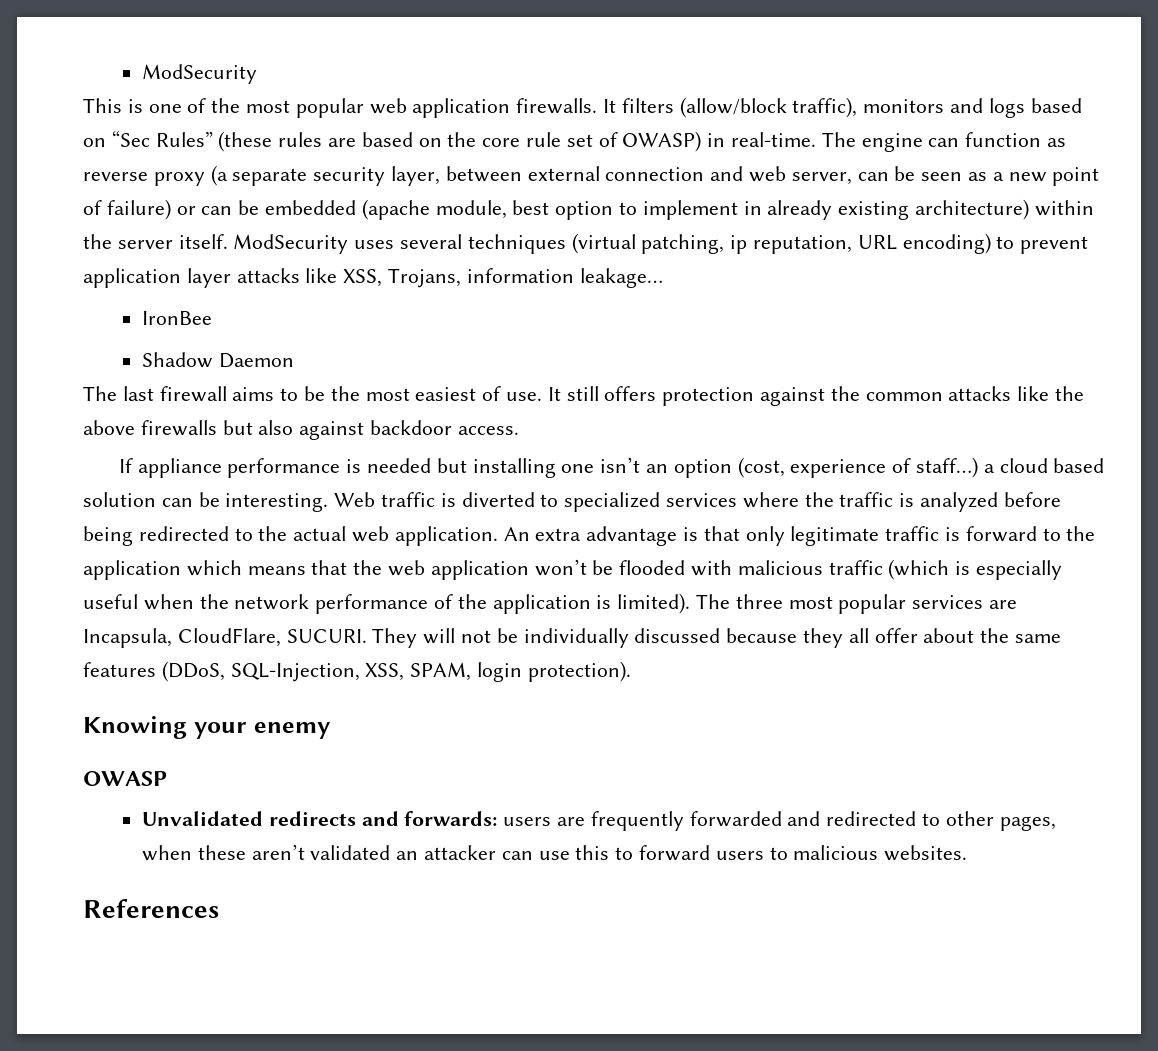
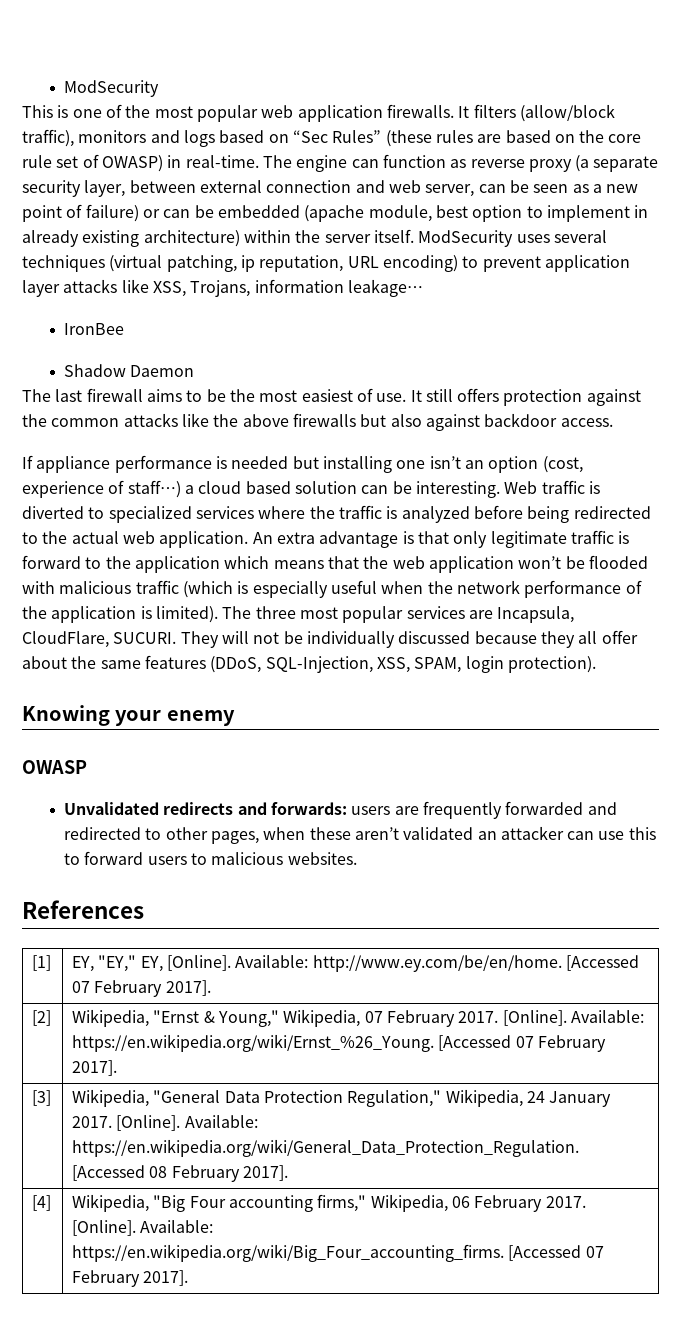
(219, 908) none -> [32,955,52,971] [72,955,640,972] [72,980,211,997] [32,1010,52,1026] [72,1009,645,1027] [72,1034,607,1052] [72,1060,118,1076] [32,1090,52,1106] [72,1089,612,1107] [72,1115,258,1131] [72,1139,580,1157] [72,1165,289,1182] [32,1195,52,1211] [72,1194,586,1212] [72,1220,214,1236] [72,1244,604,1262] [72,1270,189,1287] // [1] | EY, "EY," EY, [Online]. Available: http://www.ey.com/be/en/home. [Accessed 07 February 2017]. // [2] | Wikipedia, "Ernst & Young," Wikipedia, 07 February 2017. [Online]. Available: https://en.wikipedia.org/wiki/Ernst_%26_Young. [Accessed 07 February 2017]. // [3] | Wikipedia, "General Data Protection Regulation," Wikipedia, 24 January 2017. [Online]. Available: https://en.wikipedia.org/wiki/General_Data_Protection_Regulation. [Accessed 08 February 2017]. // [4] | Wikipedia, "Big Four accounting firms," Wikipedia, 06 February 2017. [Online]. Available: https://en.wikipedia.org/wiki/Big_Four_accounting_firms. [Accessed 07 February 2017].

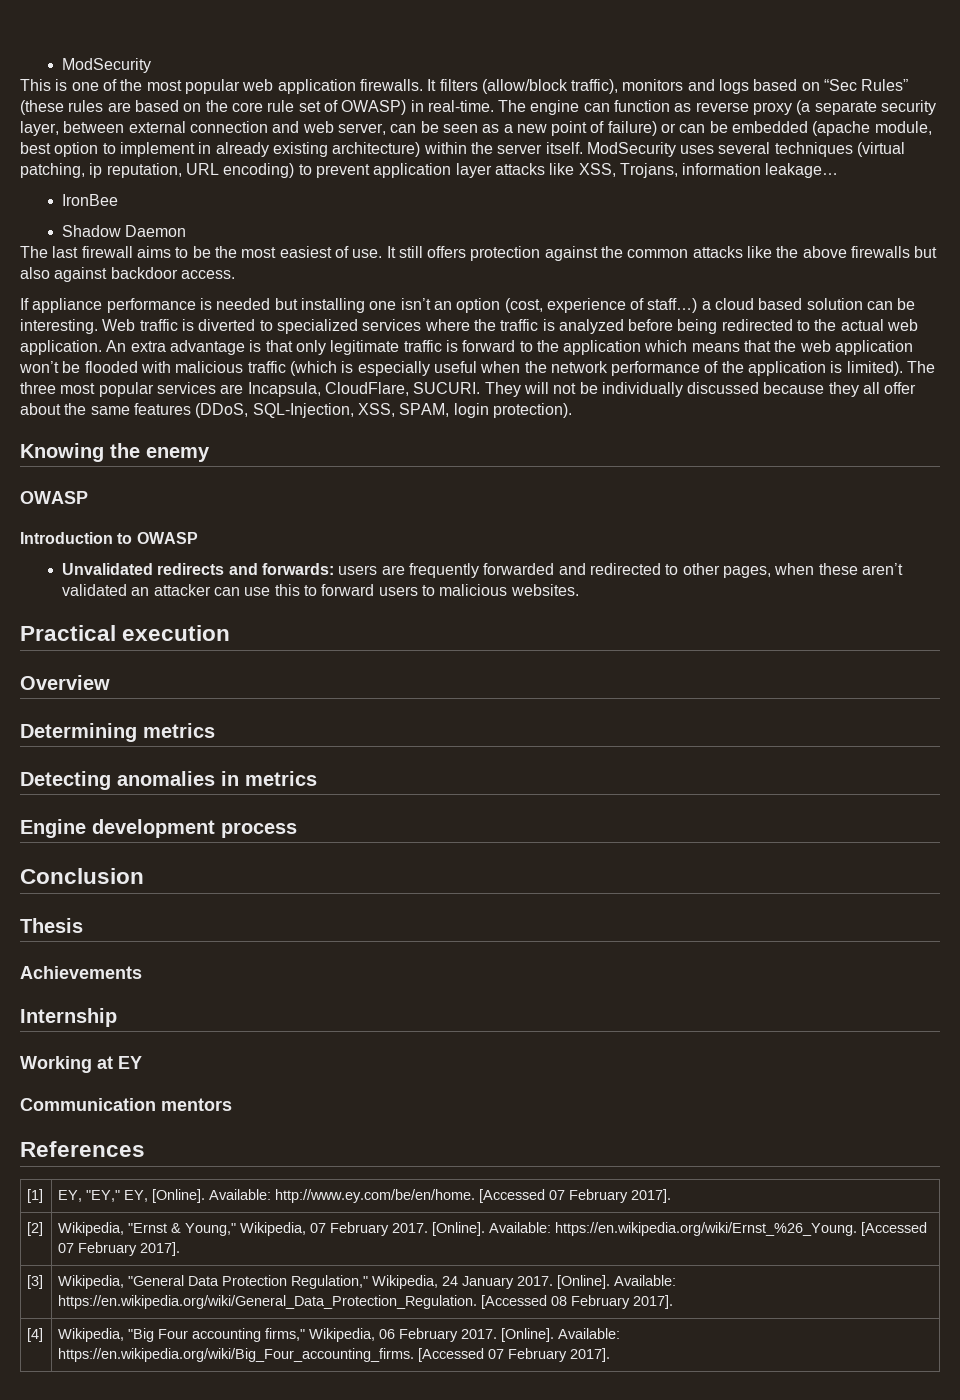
[115,710,162,726] your -> [110,443,140,458] the
(87, 767) none -> [20,532,198,544] // Introduction to OWASP
(357, 858) none -> [20,625,231,641] [20,675,110,690] [20,723,215,742] [20,771,317,790] [20,819,297,838] [20,868,144,884] [20,918,83,933] [20,966,142,979] [20,1008,117,1027] [20,1056,142,1073] [20,1098,232,1111] // Practical execution // Overview // Determining metrics // Detecting anomalies in metrics // Engine development process // Conclusion // Thesis // Achievements // Internship // Working at EY // Communication mentors

